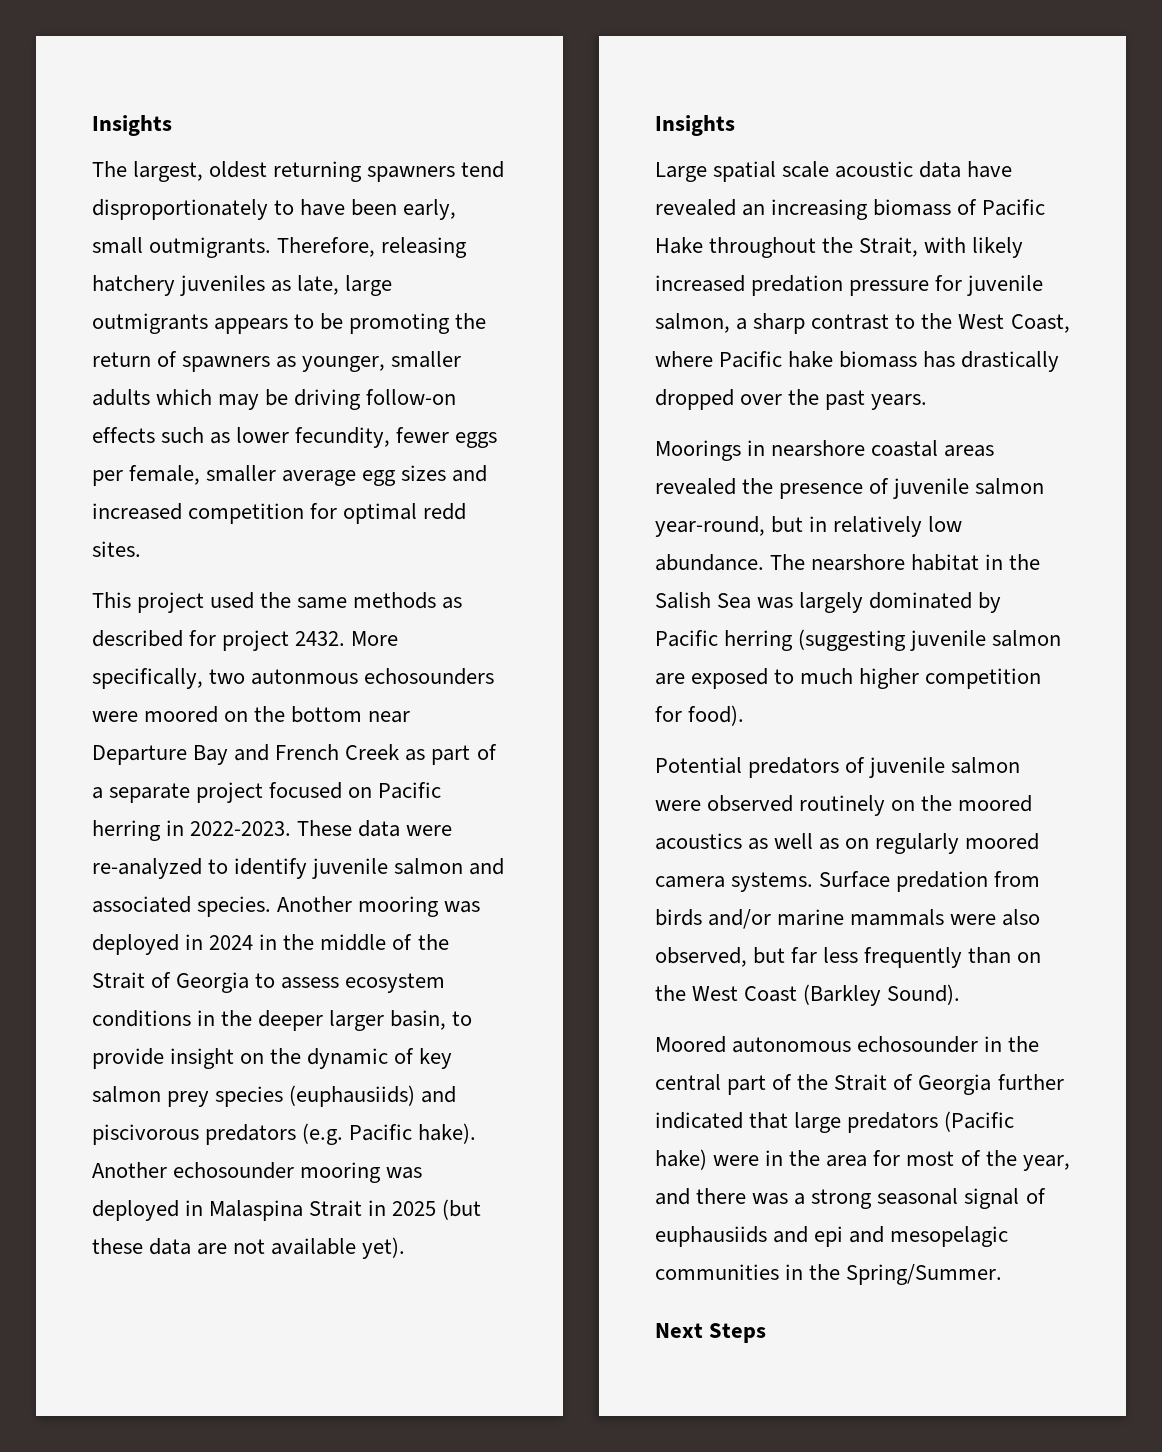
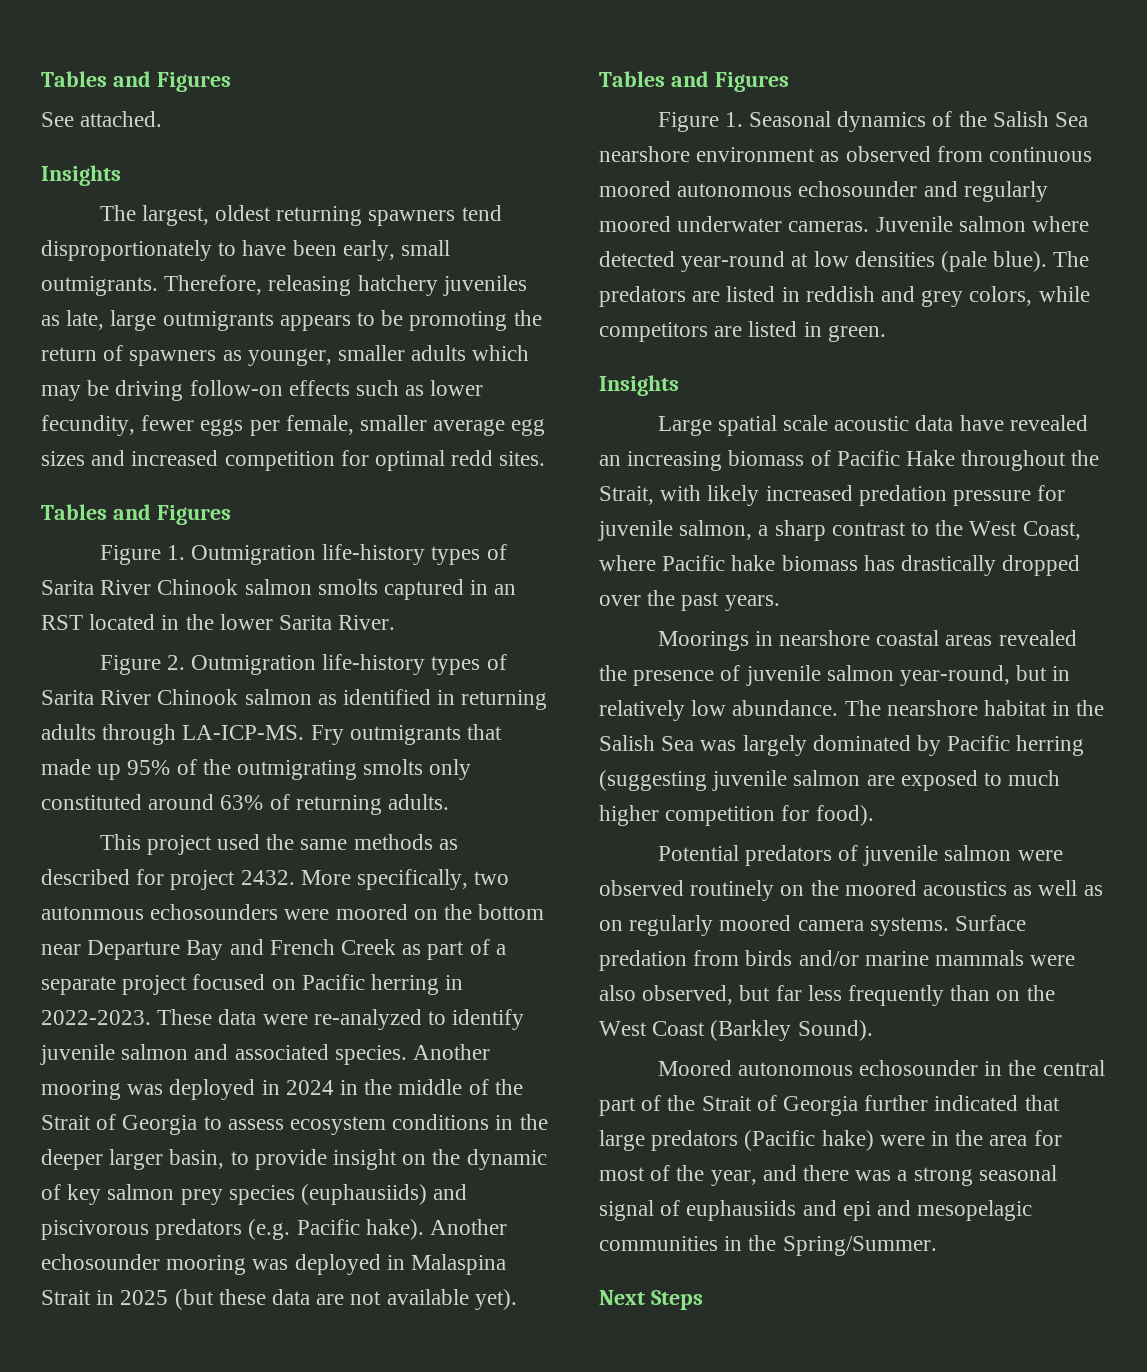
(92, 125) none -> [41,71,231,92] [41,111,163,127] Tables and Figures // See attached. //
(141, 549) none -> [41,504,231,525] [99,544,507,565] [41,579,517,600] [41,614,396,630] [99,654,507,675] [41,689,548,710] [41,724,503,745] [41,759,472,780] [41,794,450,815] // Tables and Figures // Figure 1. Outmigration life-history types of Sarita River Chinook salmon smolts captured in an RST located in the lower Sarita River. // Figure 2. Outmigration life-history types of Sarita River Chinook salmon as identified in returning adults through LA-ICP-MS. Fry outmigrants that made up 95% of the outmigrating smolts only constituted around 63% of returning adults.
(406, 1248) none -> [599,71,789,92] [657,111,1088,132] [599,146,1093,162] [599,181,1048,202] [599,216,1090,232] [599,251,1090,272] [599,286,1090,307] [599,321,886,342] // Tables and Figures // Figure 1. Seasonal dynamics of the Salish Sea nearshore environment as observed from continuous moored autonomous echosounder and regularly moored underwater cameras. Juvenile salmon where detected year-round at low densities (pale blue). The predators are listed in reddish and grey colors, while competitors are listed in green.

